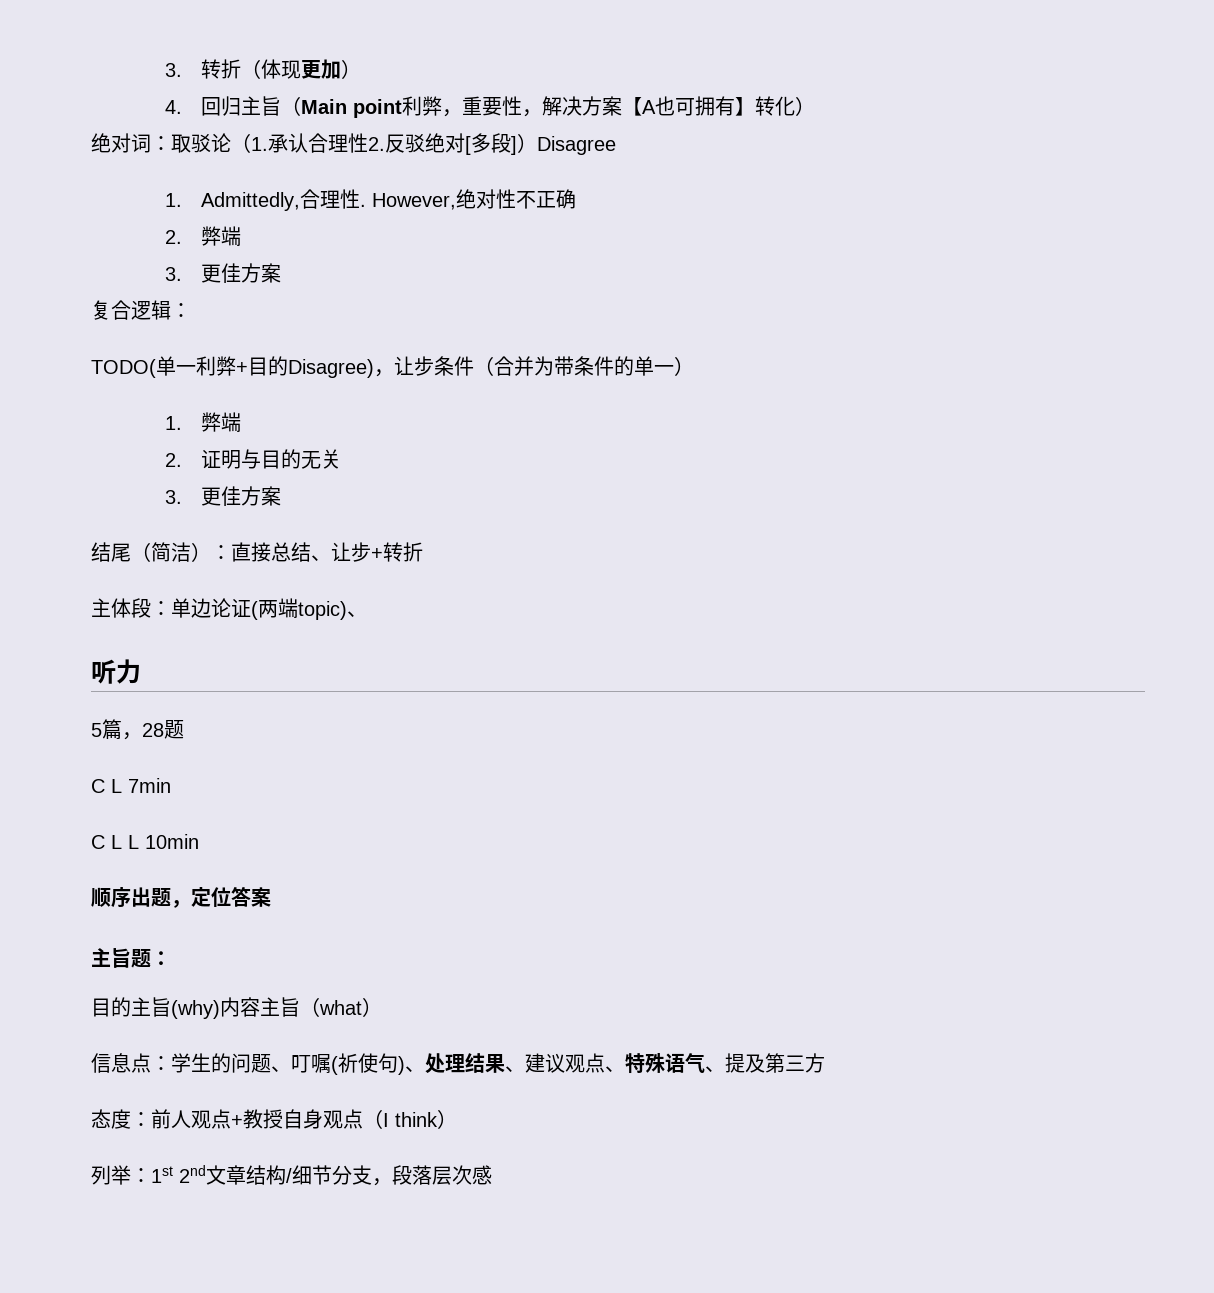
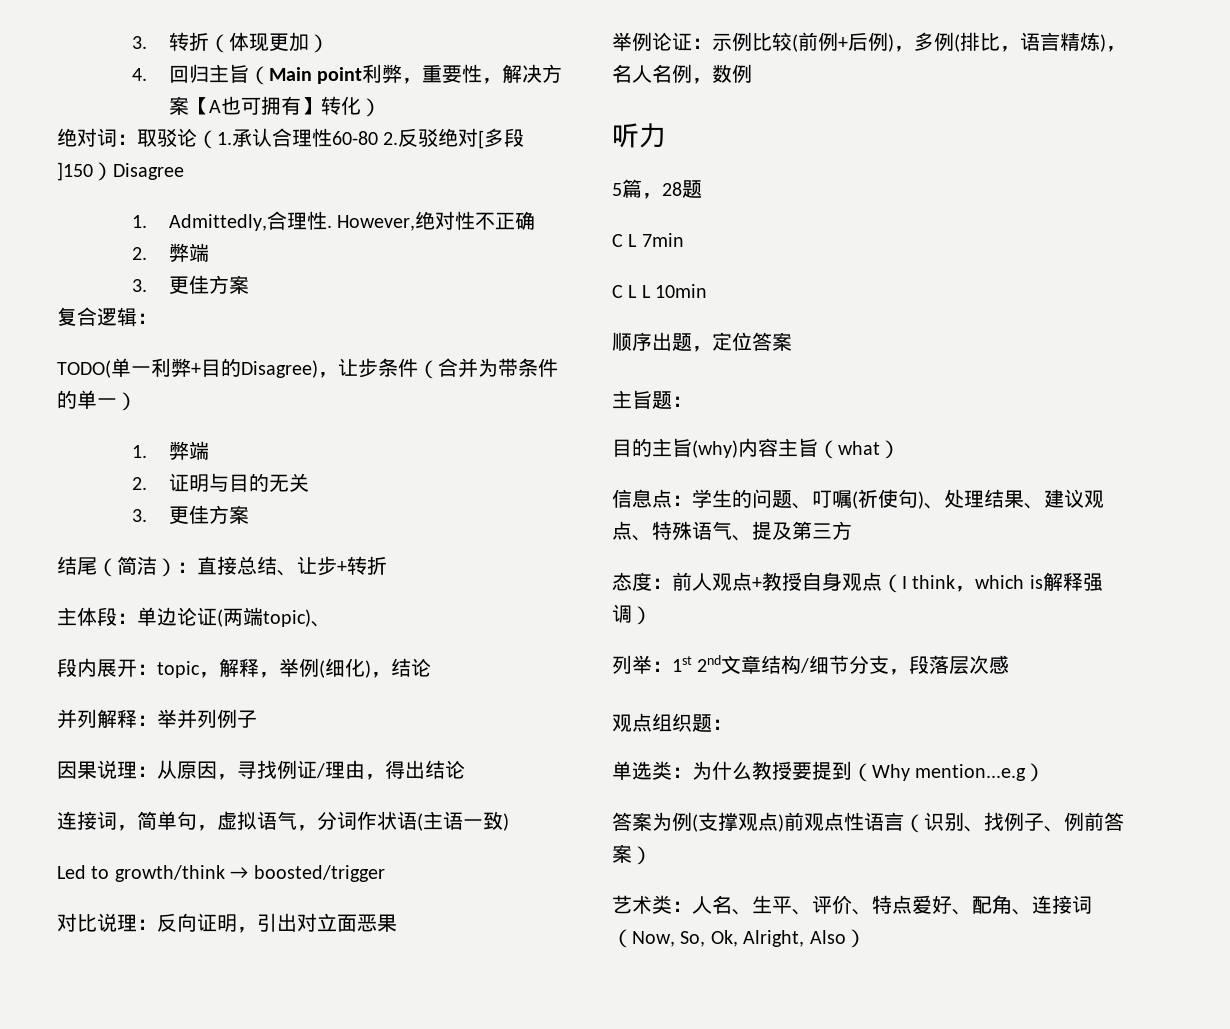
(368, 143) none -> [332,131,378,145] 60-80
[511,136,517,155] ] -> [57,162,93,181] ]150
(367, 614) none -> [57,658,431,678] [57,709,257,729] [57,760,465,780] [57,811,509,831] [57,865,385,882] [57,913,397,933] [612,32,1126,52] [612,64,752,84] // 段内展开：topic，解释，举例(细化)，结论 // 并列解释：举并列例子 // 因果说理：从原因，寻找例证/理由，得出结论 // 连接词，简单句，虚拟语气，分词作状语(主语一致) // Led to growth/think → boosted/trigger // 对比说理：反向证明，引出对立面恶果 // 举例论证：示例比较(前例+后例)，多例(排比，语言精炼)，名人名例，数例
(438, 1119) none -> [955,572,1103,592] [612,604,632,623] ，which is解释强调
(492, 1175) none -> [612,713,732,732] [612,761,1046,782] [612,812,1124,833] [612,844,652,865] [612,895,1092,915] [612,929,866,948] // 观点组织题： // 单选类：为什么教授要提到（Why mention...e.g） // 答案为例(支撑观点)前观点性语言（识别、找例子、例前答案） // 艺术类：人名、生平、评价、特点爱好、配角、连接词（Now, So, Ok, Alright, Also）

